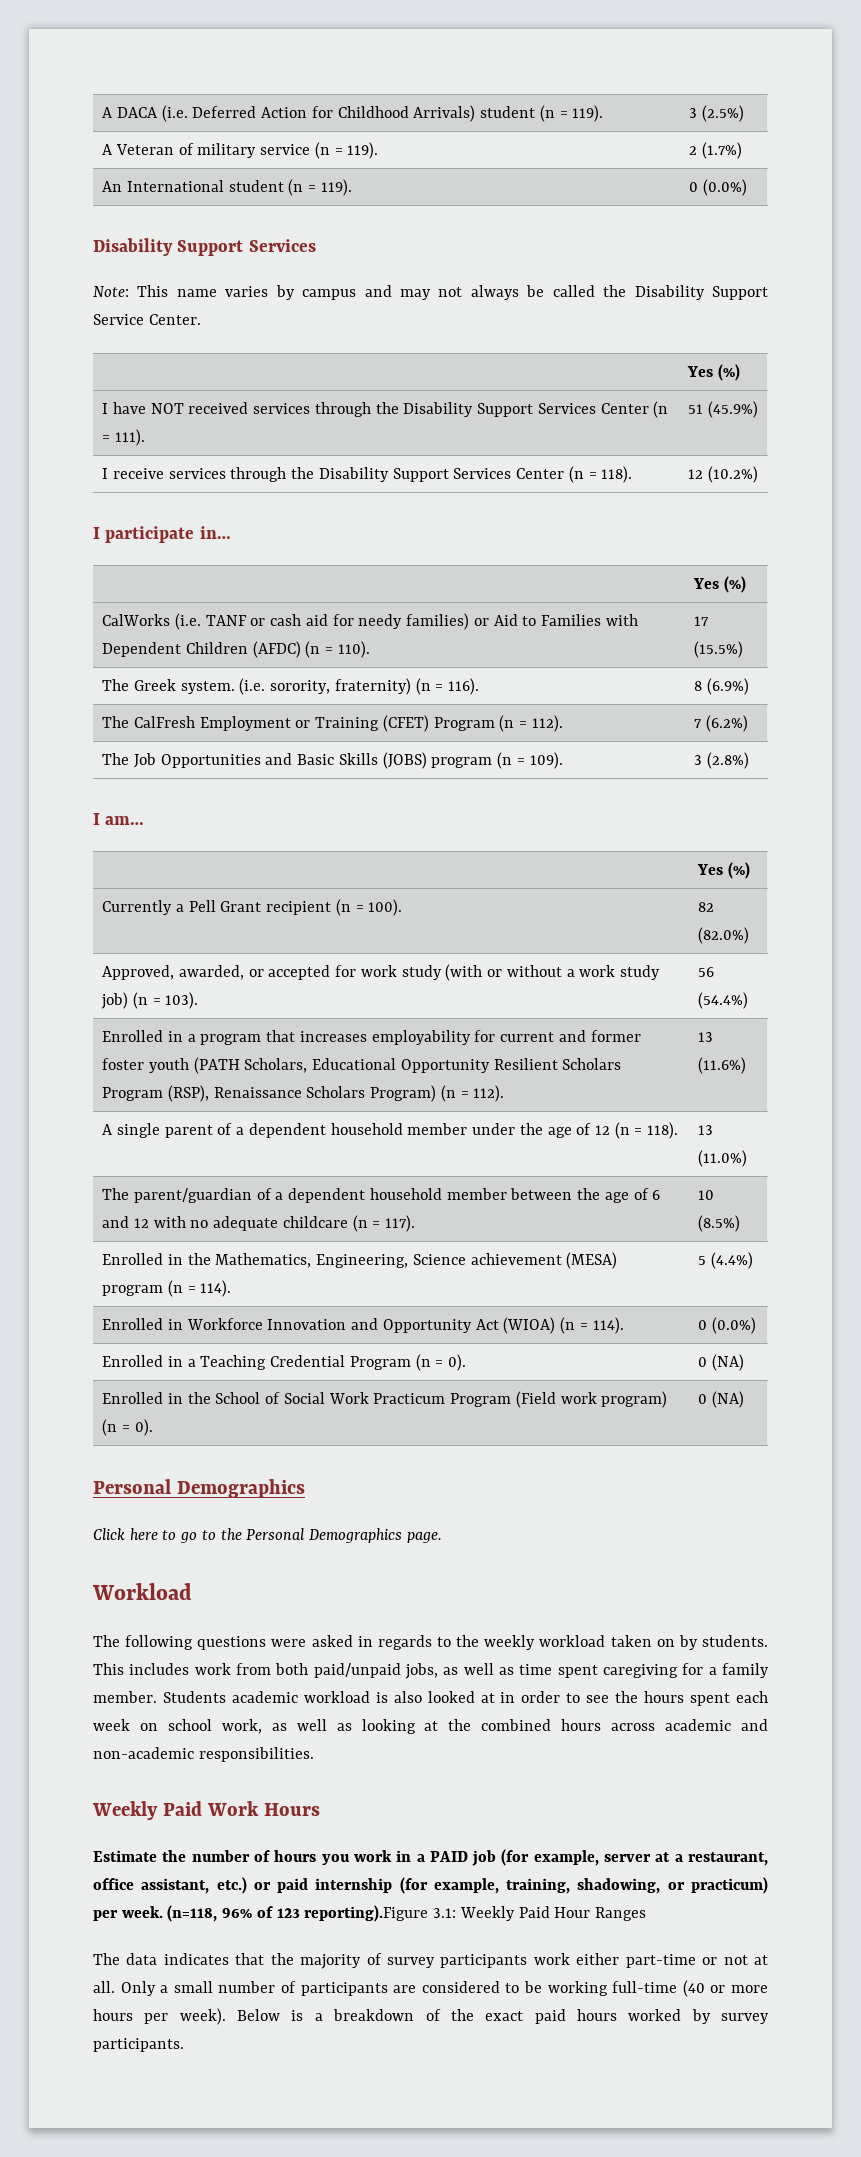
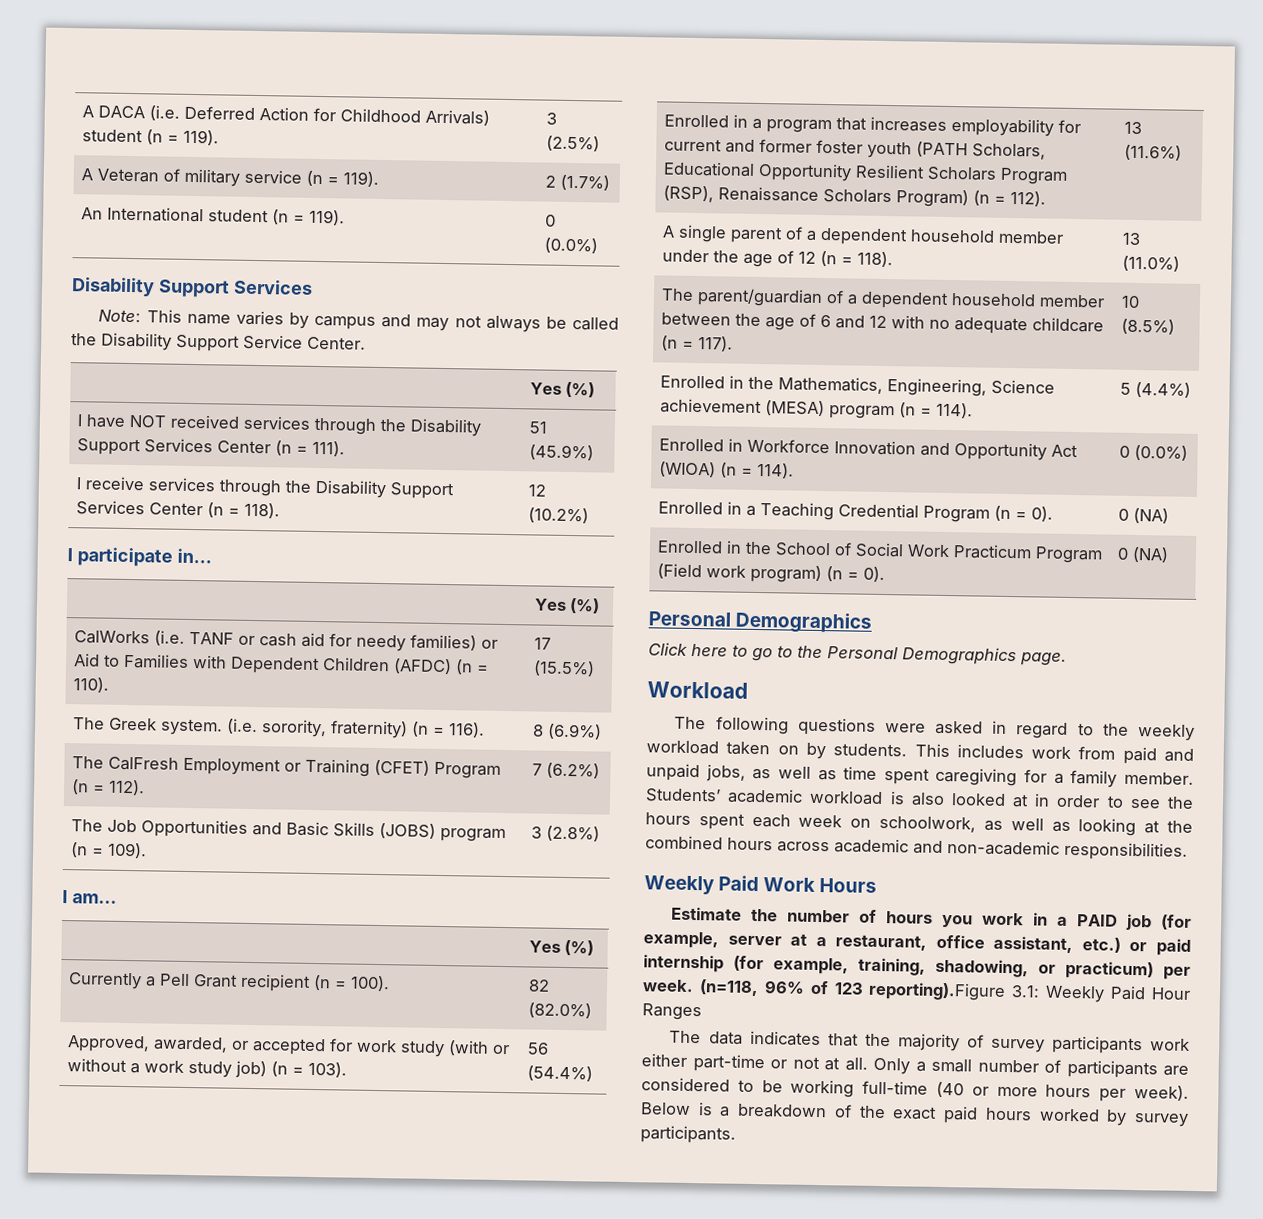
[377,1635,432,1650] regards -> [1016,722,1069,739] regard
[275,1663,401,1678] both paid/unpaid -> [1122,746,1194,765] [646,763,700,782] paid and unpaid
[162,1691,226,1703] Students -> [645,788,721,803] Students’
[167,1719,262,1734] school work, -> [879,815,977,833] schoolwork,

